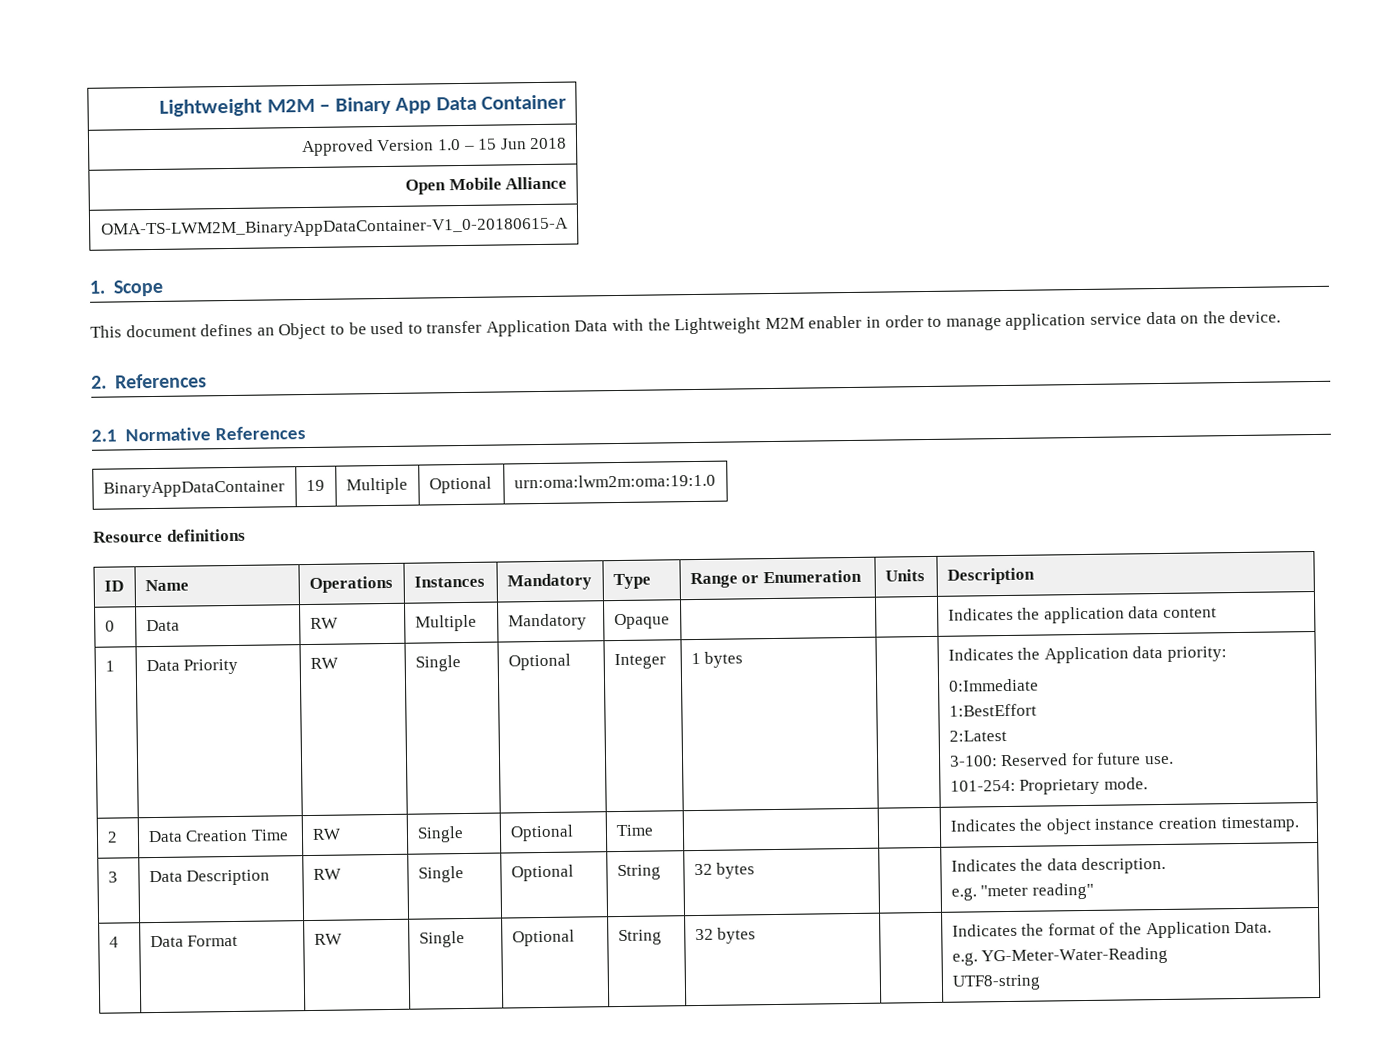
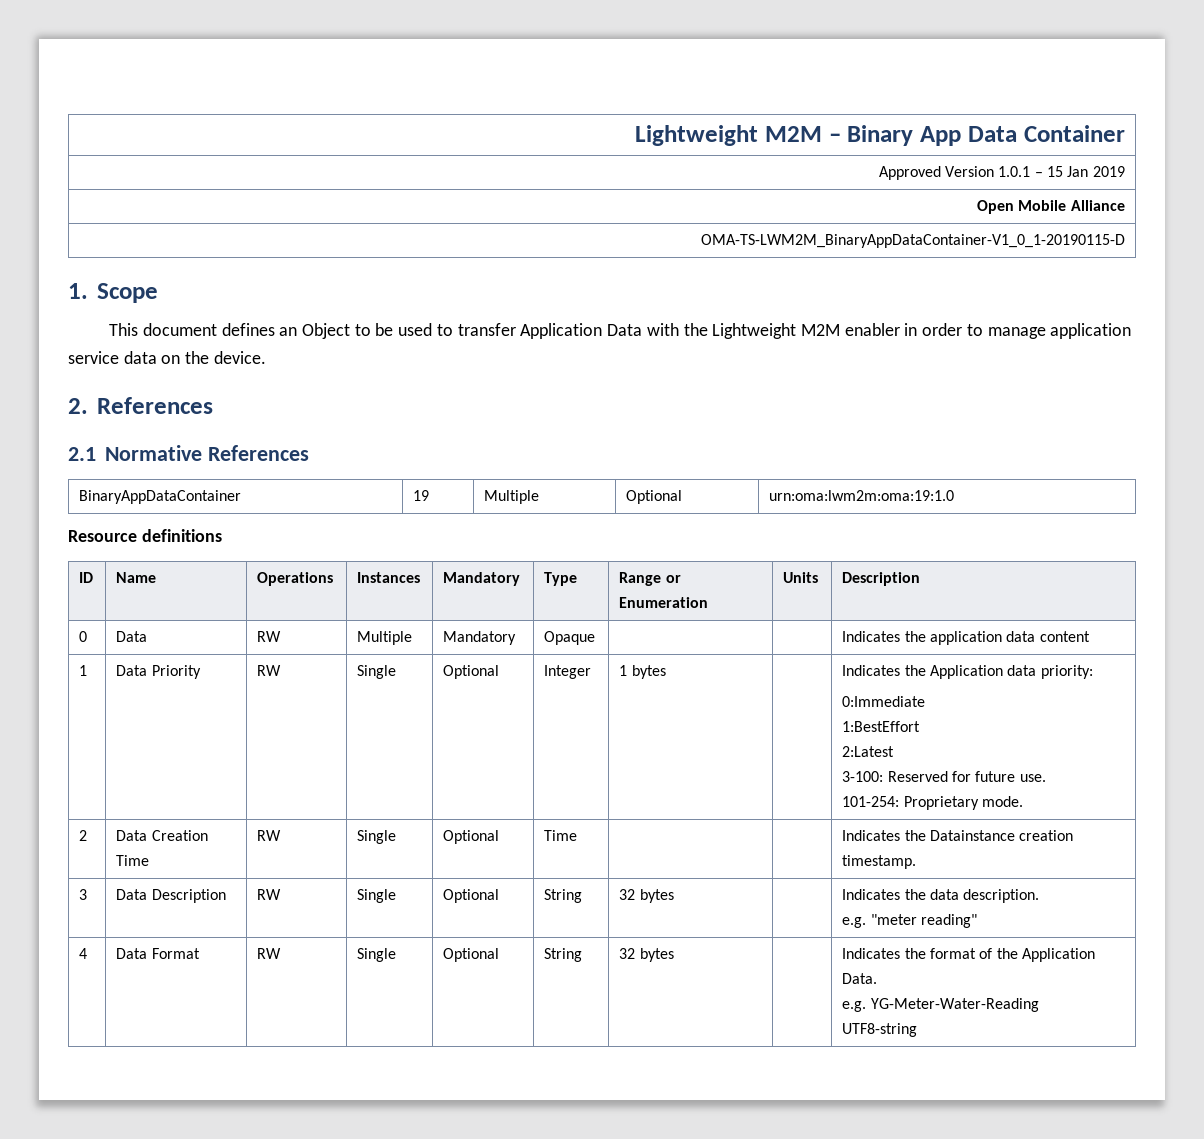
[436,139,461,151] 1.0 -> [998,166,1031,177] 1.0.1
[499,137,568,150] Jun 2018 -> [1067,166,1125,177] Jan 2019
[101,217,570,239] OMA-TS-LWM2M_BinaryAppDataContainer-V1_0-20180615-A -> [700,234,1125,248] OMA-TS-LWM2M_BinaryAppDataContainer-V1_0_1-20190115-D
[1045,817,1155,835] object instance -> [929,830,1015,841] Datainstance

